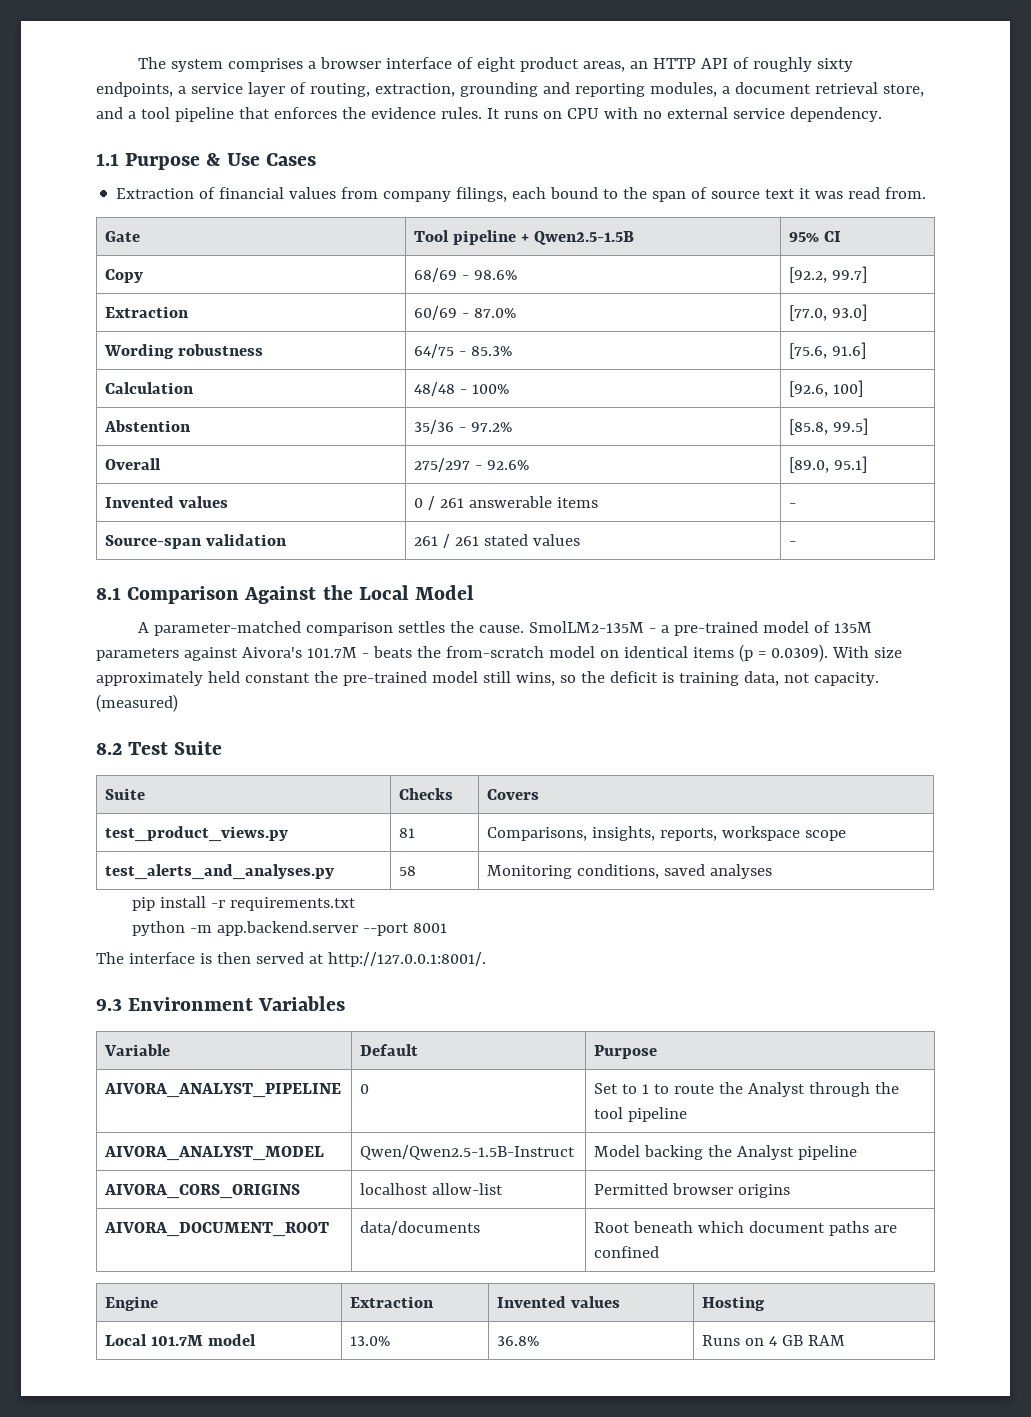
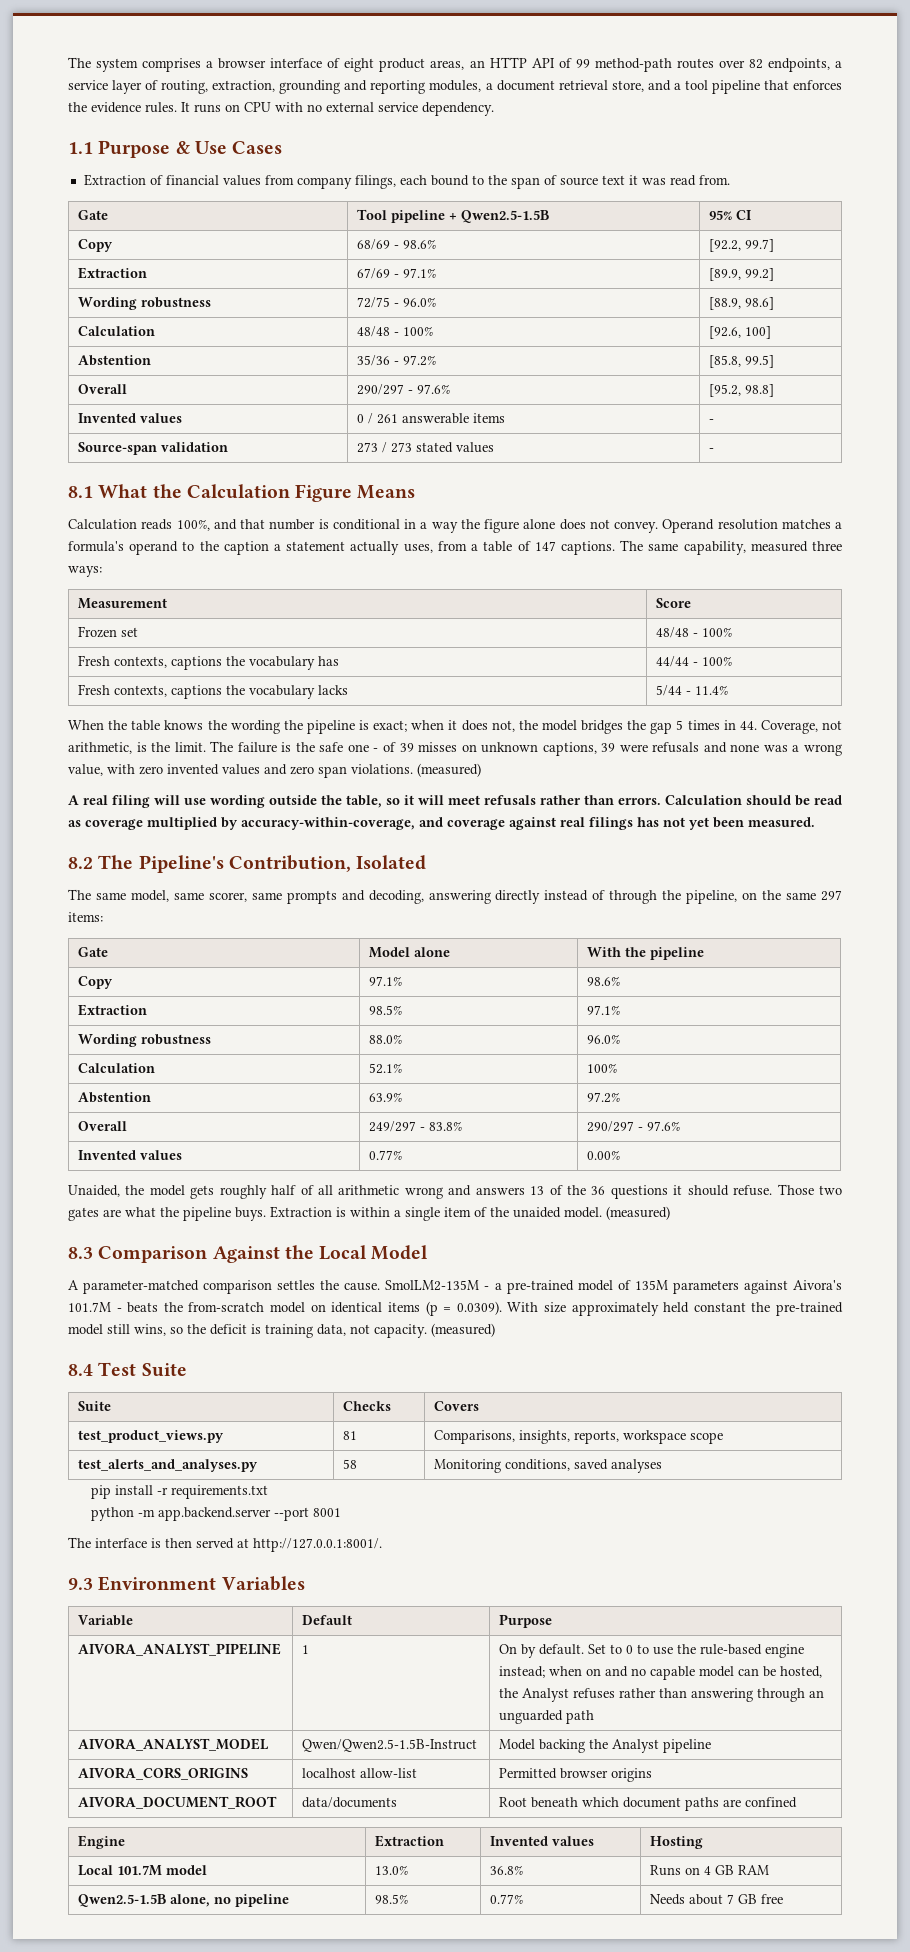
[753,57,854,72] roughly sixty -> [575,58,763,72] 99 method-path routes over 82
[414,306,517,320] [789,304,868,321] [104,344,264,359] [414,344,513,358] [789,342,867,359] 60/69 - 87.0% | [77.0, 93.0] // Wording robustness | 64/75 - 85.3% | [75.6, 91.6] -> [357,268,437,279] [709,268,775,281] [78,297,212,310] [357,297,437,308] [709,297,775,310] 67/69 - 97.1% | [89.9, 99.2] // Wording robustness | 72/75 - 96.0% | [88.9, 98.6]
[414,458,530,472] [789,456,868,473] 275/297 - 92.6% | [89.0, 95.1] -> [357,384,451,395] [709,384,775,397] 290/297 - 97.6% | [95.2, 98.8]
[414,534,480,548] 261 / 261 -> [357,442,413,453] 273 / 273
(121, 593) none -> [98,484,416,502] [68,519,842,533] [68,540,843,555] [68,566,102,577] [78,598,168,609] [656,598,692,608] [78,626,139,638] [656,627,733,638] [78,655,340,670] [656,656,733,667] [78,684,349,699] [656,685,729,696] [68,720,842,734] [68,741,842,756] [68,763,481,778] [68,795,842,808] [68,817,815,830] [68,855,427,873] [68,889,842,904] [68,912,103,922] [78,947,109,957] [369,947,451,958] [587,947,705,960] [78,976,114,989] [369,976,403,986] [587,976,621,986] [78,1004,148,1016] [369,1005,403,1015] [587,1005,621,1015] [78,1034,212,1047] [369,1034,403,1044] [587,1034,621,1044] [78,1063,156,1073] [369,1063,403,1074] [587,1063,618,1073] [78,1092,152,1103] [369,1092,403,1102] [587,1092,621,1103] [78,1121,128,1131] [369,1121,463,1132] [587,1121,681,1132] [78,1150,183,1160] [369,1150,403,1160] [587,1150,621,1160] [68,1184,843,1199] [68,1206,670,1221] [68,1247,93,1259] What the Calculation Figure Means // Calculation reads 100%, and that number is conditional in a way the figure alone does not convey. Operand resolution matches a formula's operand to the caption a statement actually uses, from a table of 147 captions. The same capability, measured three ways: // Measurement | Score // Frozen set | 48/48 - 100% // Fresh contexts, captions the vocabulary has | 44/44 - 100% // Fresh contexts, captions the vocabulary lacks | 5/44 - 11.4% // When the table knows the wording the pipeline is exact; when it does not, the model bridges the gap 5 times in 44. Coverage, not arithmetic, is the limit. The failure is the safe one - of 39 misses on unknown captions, 39 were refusals and none was a wrong value, with zero invented values and zero span violations. (measured) // A real filing will use wording outside the table, so it will meet refusals rather than errors. Calculation should be read as coverage multiplied by accuracy-within-coverage, and coverage against real filings has not yet been measured. // 8.2 The Pipeline's Contribution, Isolated // The same model, same scorer, same prompts and decoding, answering directly instead of through the pipeline, on the same 297 items: // Gate | Model alone | With the pipeline // Copy | 97.1% | 98.6% // Extraction | 98.5% | 97.1% // Wording robustness | 88.0% | 96.0% // Calculation | 52.1% | 100% // Abstention | 63.9% | 97.2% // Overall | 249/297 - 83.8% | 290/297 - 97.6% // Invented values | 0.77% | 0.00% // Unaided, the model gets roughly half of all arithmetic wrong and answers 13 of the 36 questions it should refuse. Those two gates are what the pipeline buys. Extraction is within a single item of the unaided model. (measured) // 8.3
[96,742,122,755] 8.2 -> [68,1364,93,1376] 8.4
[360,1084,370,1094] [594,1082,900,1097] [594,1107,688,1122] 0 | Set to 1 to route the Analyst through the tool pipeline -> [302,1645,310,1654] [499,1644,805,1658] [499,1666,823,1680] [499,1688,825,1702] [499,1710,595,1724] 1 | On by default. Set to 0 to use the rule-based engine instead; when on and no capable model can be hosted, the Analyst refuses rather than answering through an unguarded path
(846, 1340) none -> [78,1894,290,1907] [375,1894,409,1904] [490,1894,524,1904] [650,1894,784,1905] // Qwen2.5-1.5B alone, no pipeline | 98.5% | 0.77% | Needs about 7 GB free

